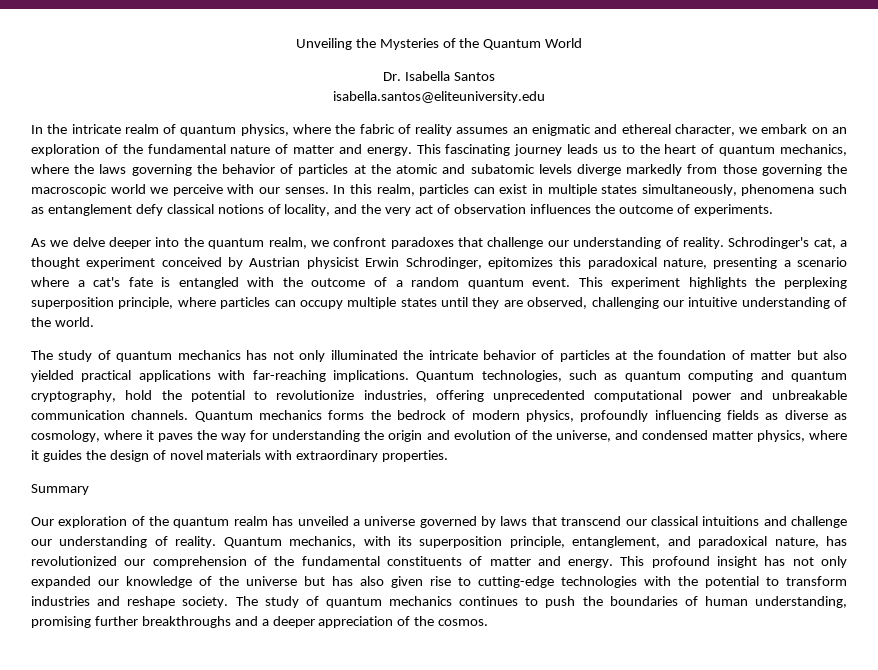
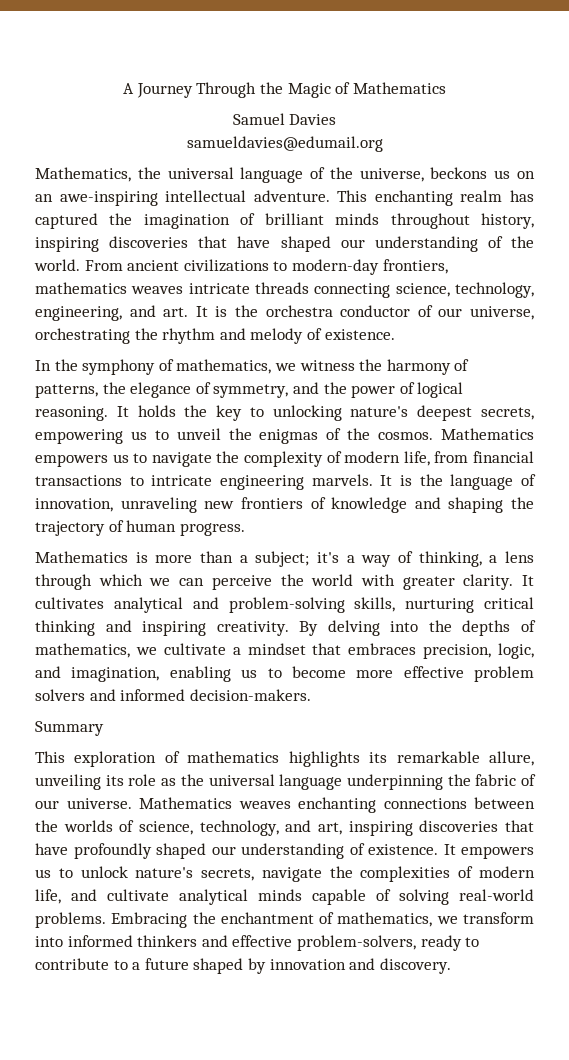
[295,38,583,50] [383,71,495,81] [333,91,545,103] [31,124,848,136] [31,144,848,156] [31,164,848,176] [31,184,847,196] [31,204,773,216] [31,237,847,249] [31,257,848,269] [31,277,847,289] [31,297,847,309] [31,317,94,327] [31,350,848,362] [31,370,847,382] [31,390,847,402] [31,410,848,422] [31,430,847,442] [31,450,449,462] Unveiling the Mysteries of the Quantum World // Dr. Isabella Santos // isabella.santos@eliteuniversity.edu // In the intricate realm of quantum physics, where the fabric of reality assumes an enigmatic and ethereal character, we embark on an exploration of the fundamental nature of matter and energy. This fascinating journey leads us to the heart of quantum mechanics, where the laws governing the behavior of particles at the atomic and subatomic levels diverge markedly from those governing the macroscopic world we perceive with our senses. In this realm, particles can exist in multiple states simultaneously, phenomena such as entanglement defy classical notions of locality, and the very act of observation influences the outcome of experiments. // As we delve deeper into the quantum realm, we confront paradoxes that challenge our understanding of reality. Schrodinger's cat, a thought experiment conceived by Austrian physicist Erwin Schrodinger, epitomizes this paradoxical nature, presenting a scenario where a cat's fate is entangled with the outcome of a random quantum event. This experiment highlights the perplexing superposition principle, where particles can occupy multiple states until they are observed, challenging our intuitive understanding of the world. // The study of quantum mechanics has not only illuminated the intricate behavior of particles at the foundation of matter but also yielded practical applications with far-reaching implications. Quantum technologies, such as quantum computing and quantum cryptography, hold the potential to revolutionize industries, offering unprecedented computational power and unbreakable communication channels. Quantum mechanics forms the bedrock of modern physics, profoundly influencing fields as diverse as cosmology, where it paves the way for understanding the origin and evolution of the universe, and condensed matter physics, where it guides the design of novel materials with extraordinary properties. -> [123,82,446,98] [232,113,337,125] [186,136,383,152] [35,167,535,183] [35,190,534,206] [35,213,534,229] [35,236,534,252] [34,259,448,275] [35,282,534,298] [35,305,534,321] [35,328,395,344] [35,359,470,375] [35,382,464,398] [35,405,534,421] [35,428,535,444] [35,451,535,467] [35,474,537,490] [35,497,534,513] [35,520,245,536] [35,551,534,567] [35,574,534,590] [35,597,534,613] [35,620,536,636] [35,643,534,659] [35,666,534,682] [35,689,311,701] A Journey Through the Magic of Mathematics // Samuel Davies // samueldavies@edumail.org // Mathematics, the universal language of the universe, beckons us on an awe-inspiring intellectual adventure. This enchanting realm has captured the imagination of brilliant minds throughout history, inspiring discoveries that have shaped our understanding of the world. From ancient civilizations to modern-day frontiers, mathematics weaves intricate threads connecting science, technology, engineering, and art. It is the orchestra conductor of our universe, orchestrating the rhythm and melody of existence. // In the symphony of mathematics, we witness the harmony of patterns, the elegance of symmetry, and the power of logical reasoning. It holds the key to unlocking nature's deepest secrets, empowering us to unveil the enigmas of the cosmos. Mathematics empowers us to navigate the complexity of modern life, from financial transactions to intricate engineering marvels. It is the language of innovation, unraveling new frontiers of knowledge and shaping the trajectory of human progress. // Mathematics is more than a subject; it's a way of thinking, a lens through which we can perceive the world with greater clarity. It cultivates analytical and problem-solving skills, nurturing critical thinking and inspiring creativity. By delving into the depths of mathematics, we cultivate a mindset that embraces precision, logic, and imagination, enabling us to become more effective problem solvers and informed decision-makers.
[31,516,847,528] [31,536,848,548] [31,556,847,568] [31,576,847,588] [31,596,847,608] [31,616,489,628] Our exploration of the quantum realm has unveiled a universe governed by laws that transcend our classical intuitions and challenge our understanding of reality. Quantum mechanics, with its superposition principle, entanglement, and paradoxical nature, has revolutionized our comprehension of the fundamental constituents of matter and energy. This profound insight has not only expanded our knowledge of the universe but has also given rise to cutting-edge technologies with the potential to transform industries and reshape society. The study of quantum mechanics continues to push the boundaries of human understanding, promising further breakthroughs and a deeper appreciation of the cosmos. -> [35,751,534,767] [35,774,536,790] [35,797,535,813] [35,820,534,836] [35,843,534,859] [35,866,535,882] [35,889,534,905] [35,912,534,928] [35,935,480,951] [35,958,451,974] This exploration of mathematics highlights its remarkable allure, unveiling its role as the universal language underpinning the fabric of our universe. Mathematics weaves enchanting connections between the worlds of science, technology, and art, inspiring discoveries that have profoundly shaped our understanding of existence. It empowers us to unlock nature's secrets, navigate the complexities of modern life, and cultivate analytical minds capable of solving real-world problems. Embracing the enchantment of mathematics, we transform into informed thinkers and effective problem-solvers, ready to contribute to a future shaped by innovation and discovery.

